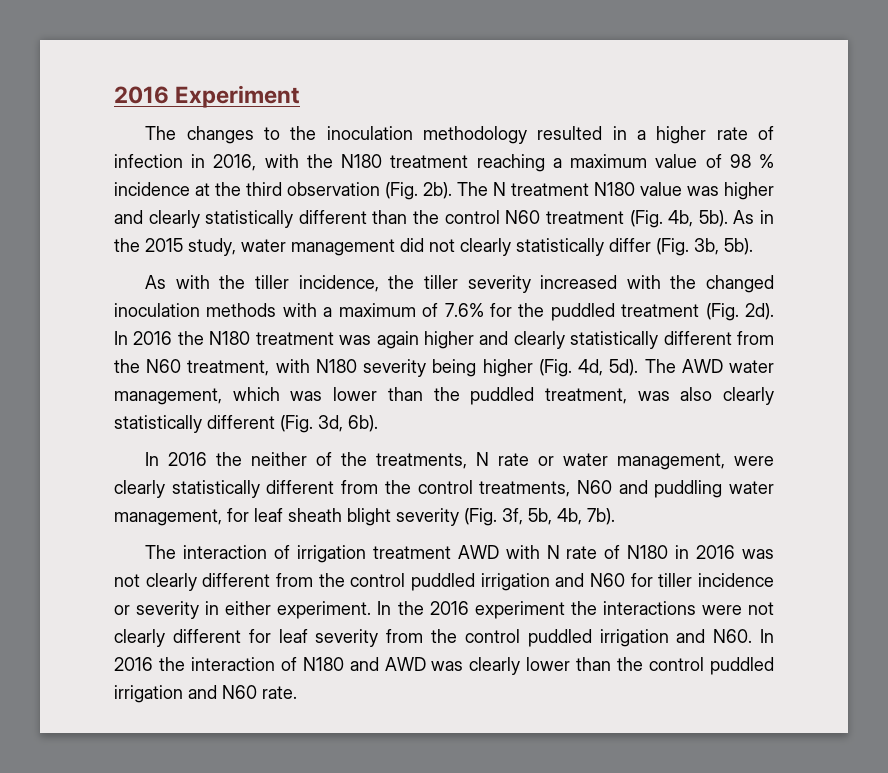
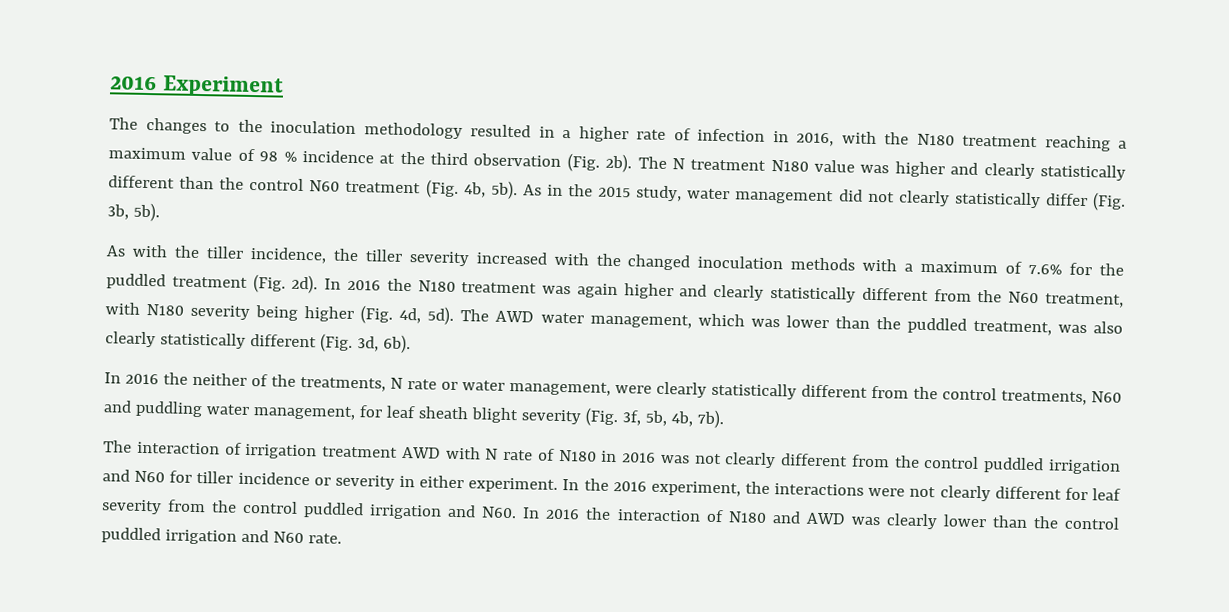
[474,601,565,619] experiment -> [650,480,741,497] experiment,

